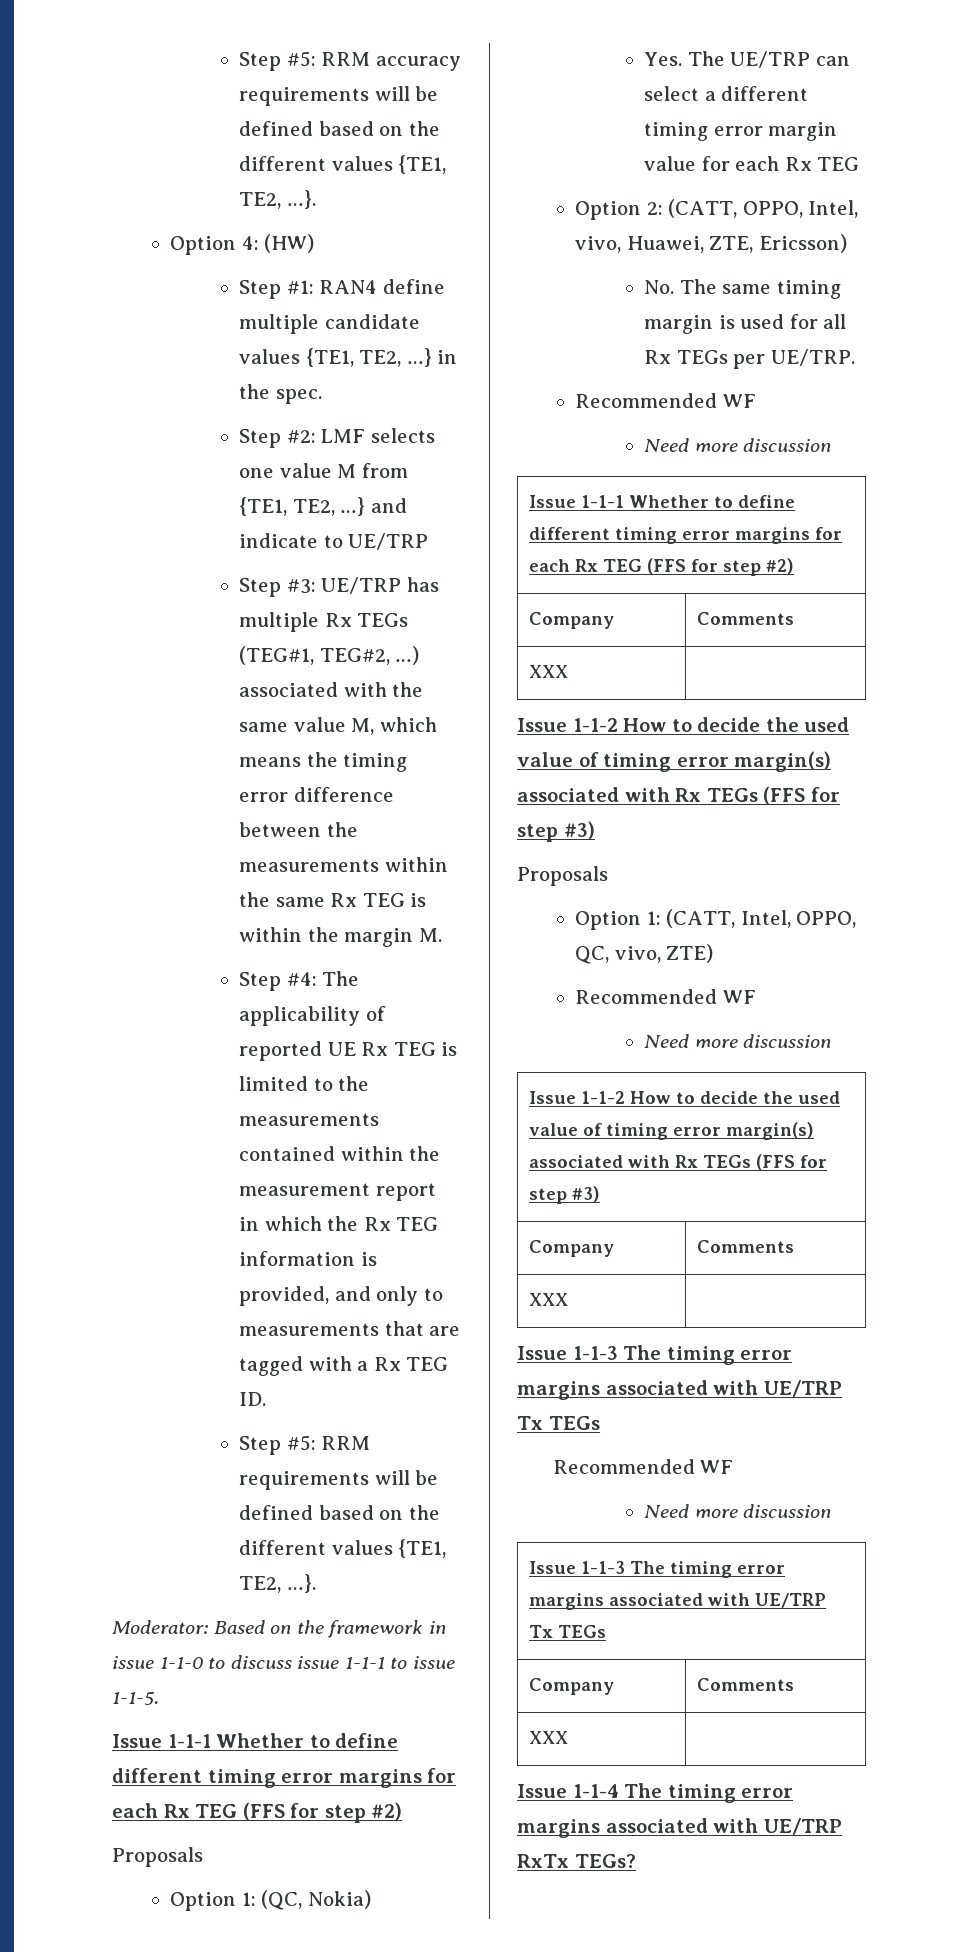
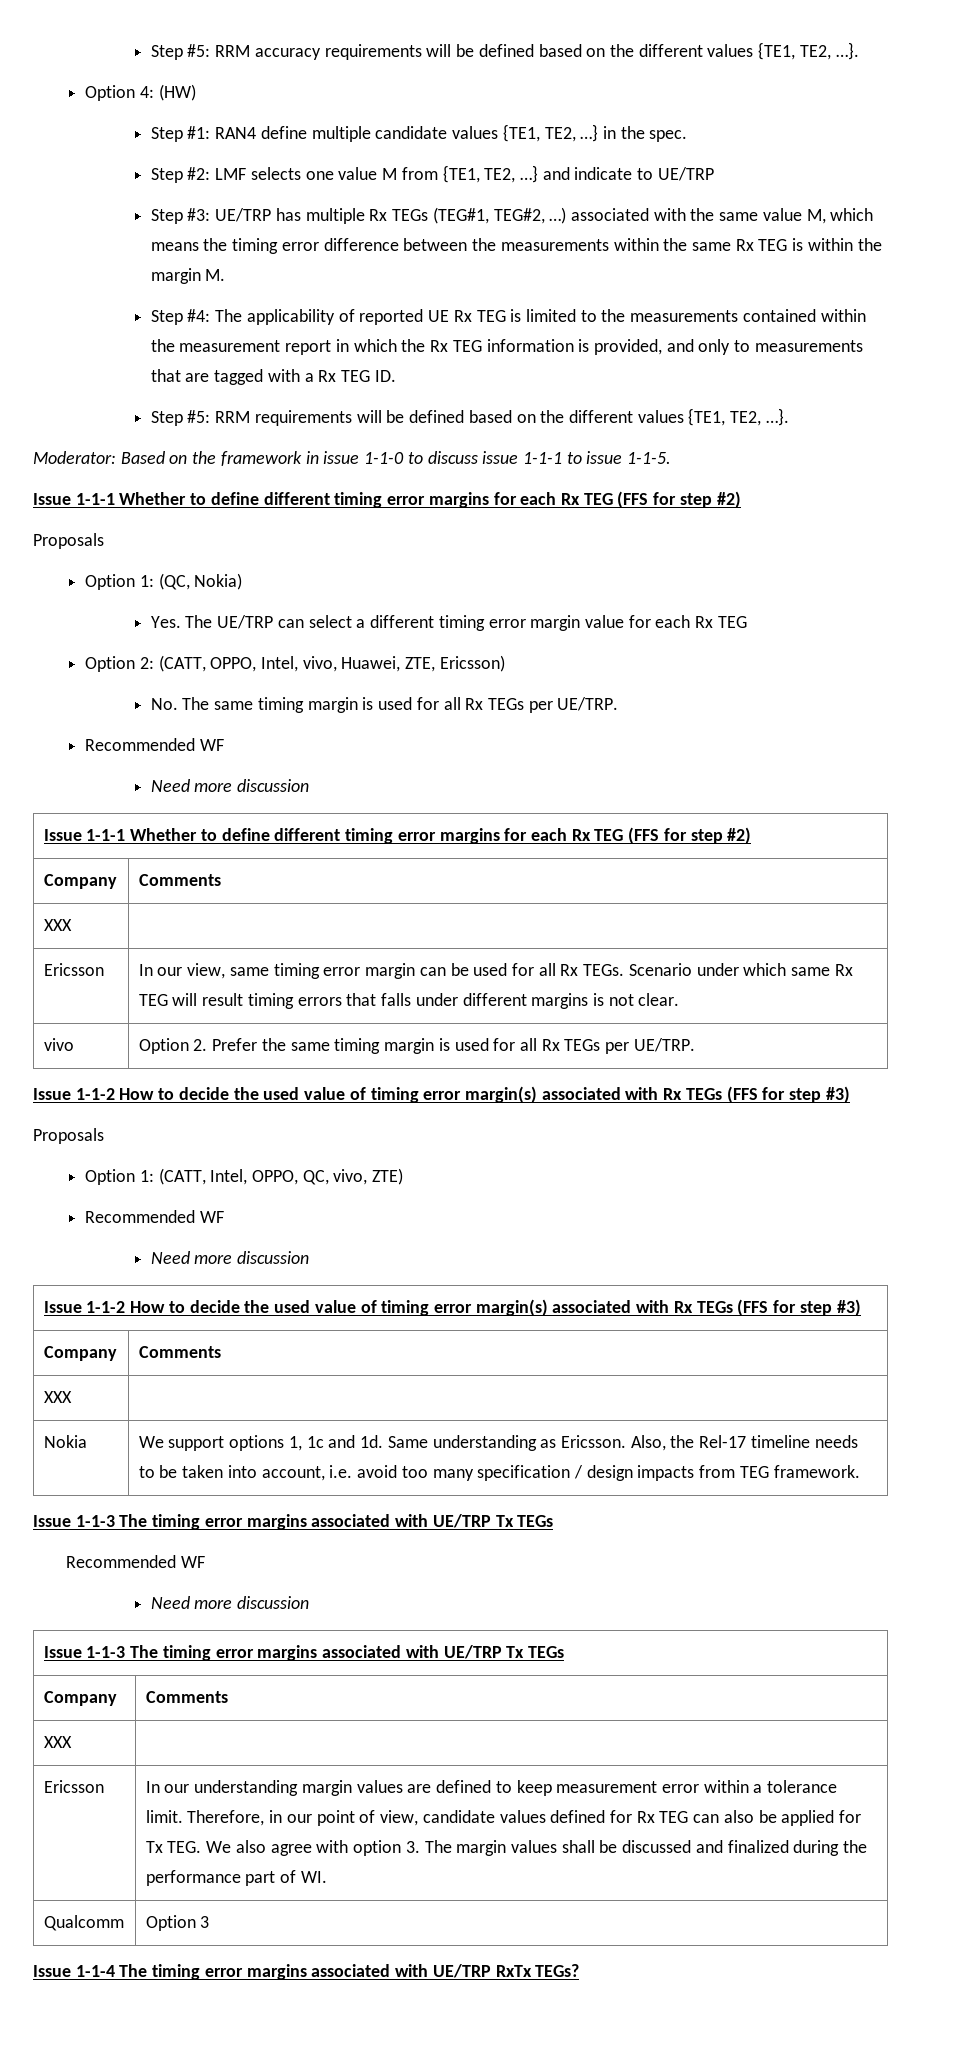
(569, 671) none -> [43,963,104,976] [138,963,853,979] [138,993,680,1009] [43,1038,74,1051] [138,1038,695,1054] // Ericsson | In our view, same timing error margin can be used for all Rx TEGs. Scenario under which same Rx TEG will result timing errors that falls under different margins is not clear. // vivo | Option 2. Prefer the same timing margin is used for all Rx TEGs per UE/TRP.
(569, 1299) none -> [43,1435,87,1448] [138,1435,858,1451] [138,1465,860,1481] // Nokia | We support options 1, 1c and 1d. Same understanding as Ericsson. Also, the Rel-17 timeline needs to be taken into account, i.e. avoid too many specification / design impacts from TEG framework.
(569, 1737) none -> [43,1780,104,1793] [145,1780,838,1796] [145,1810,862,1826] [145,1840,868,1856] [145,1870,327,1886] [43,1915,124,1931] [145,1915,210,1931] // Ericsson | In our understanding margin values are defined to keep measurement error within a tolerance limit. Therefore, in our point of view, candidate values defined for Rx TEG can also be applied for Tx TEG. We also agree with option 3. The margin values shall be discussed and finalized during the performance part of WI. // Qualcomm | Option 3

